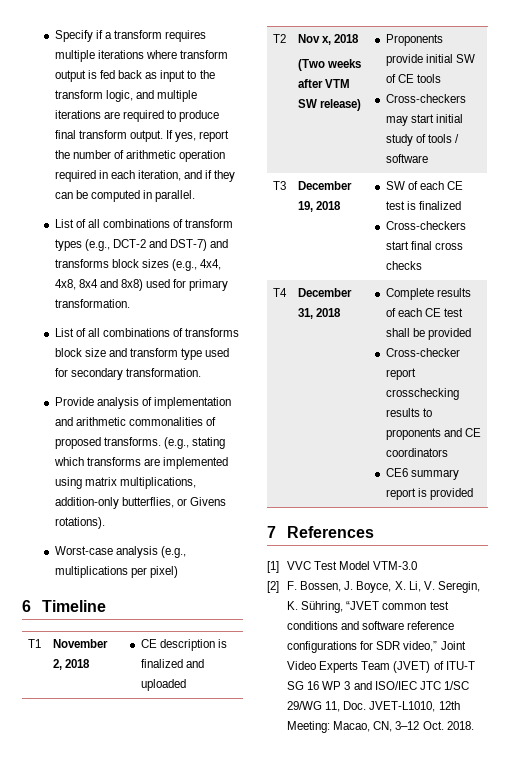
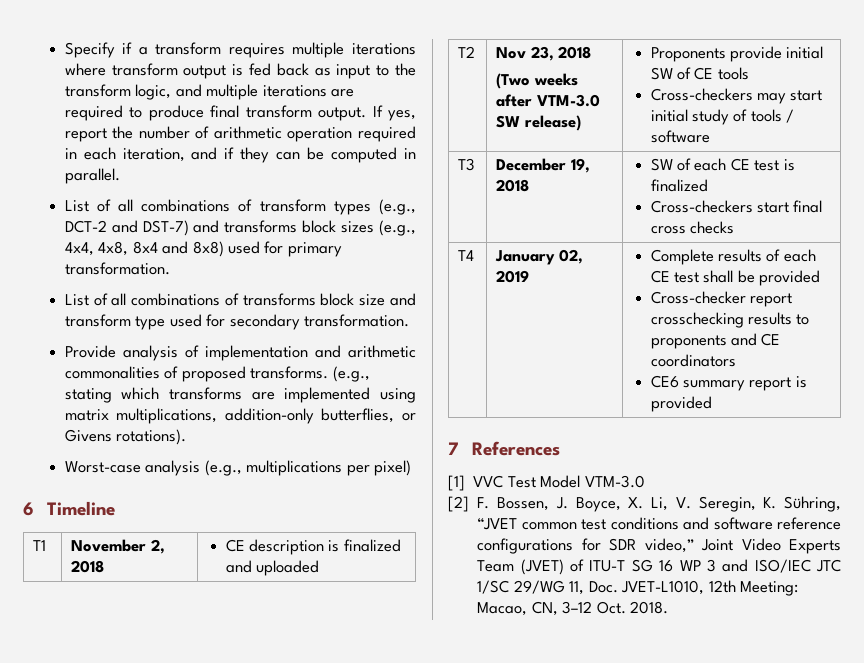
[322,36,332,45] x, -> [530,46,554,61] 23,
[325,79,351,88] VTM -> [536,94,600,107] VTM-3.0
[297,288,352,297] [297,308,342,319] December 31, 2018 -> [495,249,583,265] [496,270,530,283] January 02, 2019

